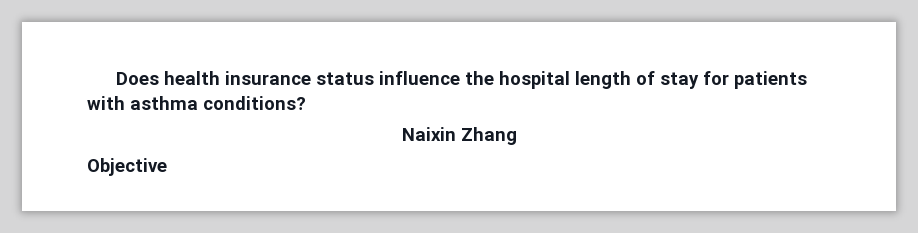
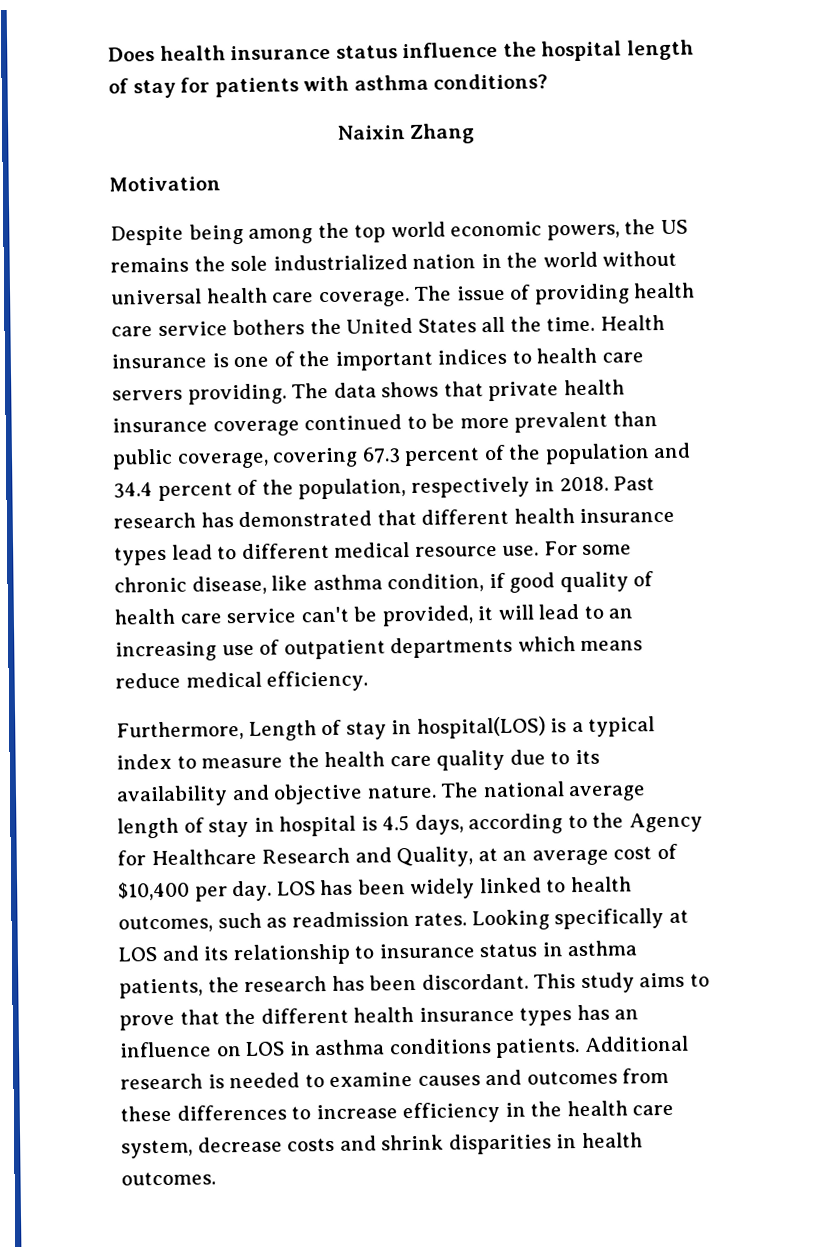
[87,158,167,176] Objective -> [109,176,221,192] [110,219,688,246] [110,250,678,273] [111,282,696,308] [111,314,665,337] [111,347,644,371] [112,379,625,405] [112,411,658,437] [112,442,692,470] [113,476,656,502] [113,507,676,529] [114,541,633,566] [114,571,655,595] [114,604,634,627] [115,636,644,662] [115,670,369,692] [116,716,656,741] [116,749,600,771] [116,781,647,807] [117,812,703,839] [117,843,678,868] [118,876,632,902] [118,908,689,933] [118,940,638,966] [119,972,710,999] [119,1004,640,1031] [119,1035,689,1059] [120,1067,670,1090] [120,1100,675,1124] [121,1132,643,1159] [121,1171,216,1186] Motivation // Despite being among the top world economic powers, the US remains the sole industrialized nation in the world without universal health care coverage. The issue of providing health care service bothers the United States all the time. Health insurance is one of the important indices to health care servers providing. The data shows that private health insurance coverage continued to be more prevalent than public coverage, covering 67.3 percent of the population and 34.4 percent of the population, respectively in 2018. Past research has demonstrated that different health insurance types lead to different medical resource use. For some chronic disease, like asthma condition, if good quality of health care service can't be provided, it will lead to an increasing use of outpatient departments which means reduce medical efficiency. // Furthermore, Length of stay in hospital(LOS) is a typical index to measure the health care quality due to its availability and objective nature. The national average length of stay in hospital is 4.5 days, according to the Agency for Healthcare Research and Quality, at an average cost of $10,400 per day. LOS has been widely linked to health outcomes, such as readmission rates. Looking specifically at LOS and its relationship to insurance status in asthma patients, the research has been discordant. This study aims to prove that the different health insurance types has an influence on LOS in asthma conditions patients. Additional research is needed to examine causes and outcomes from these differences to increase efficiency in the health care system, decrease costs and shrink disparities in health outcomes.

